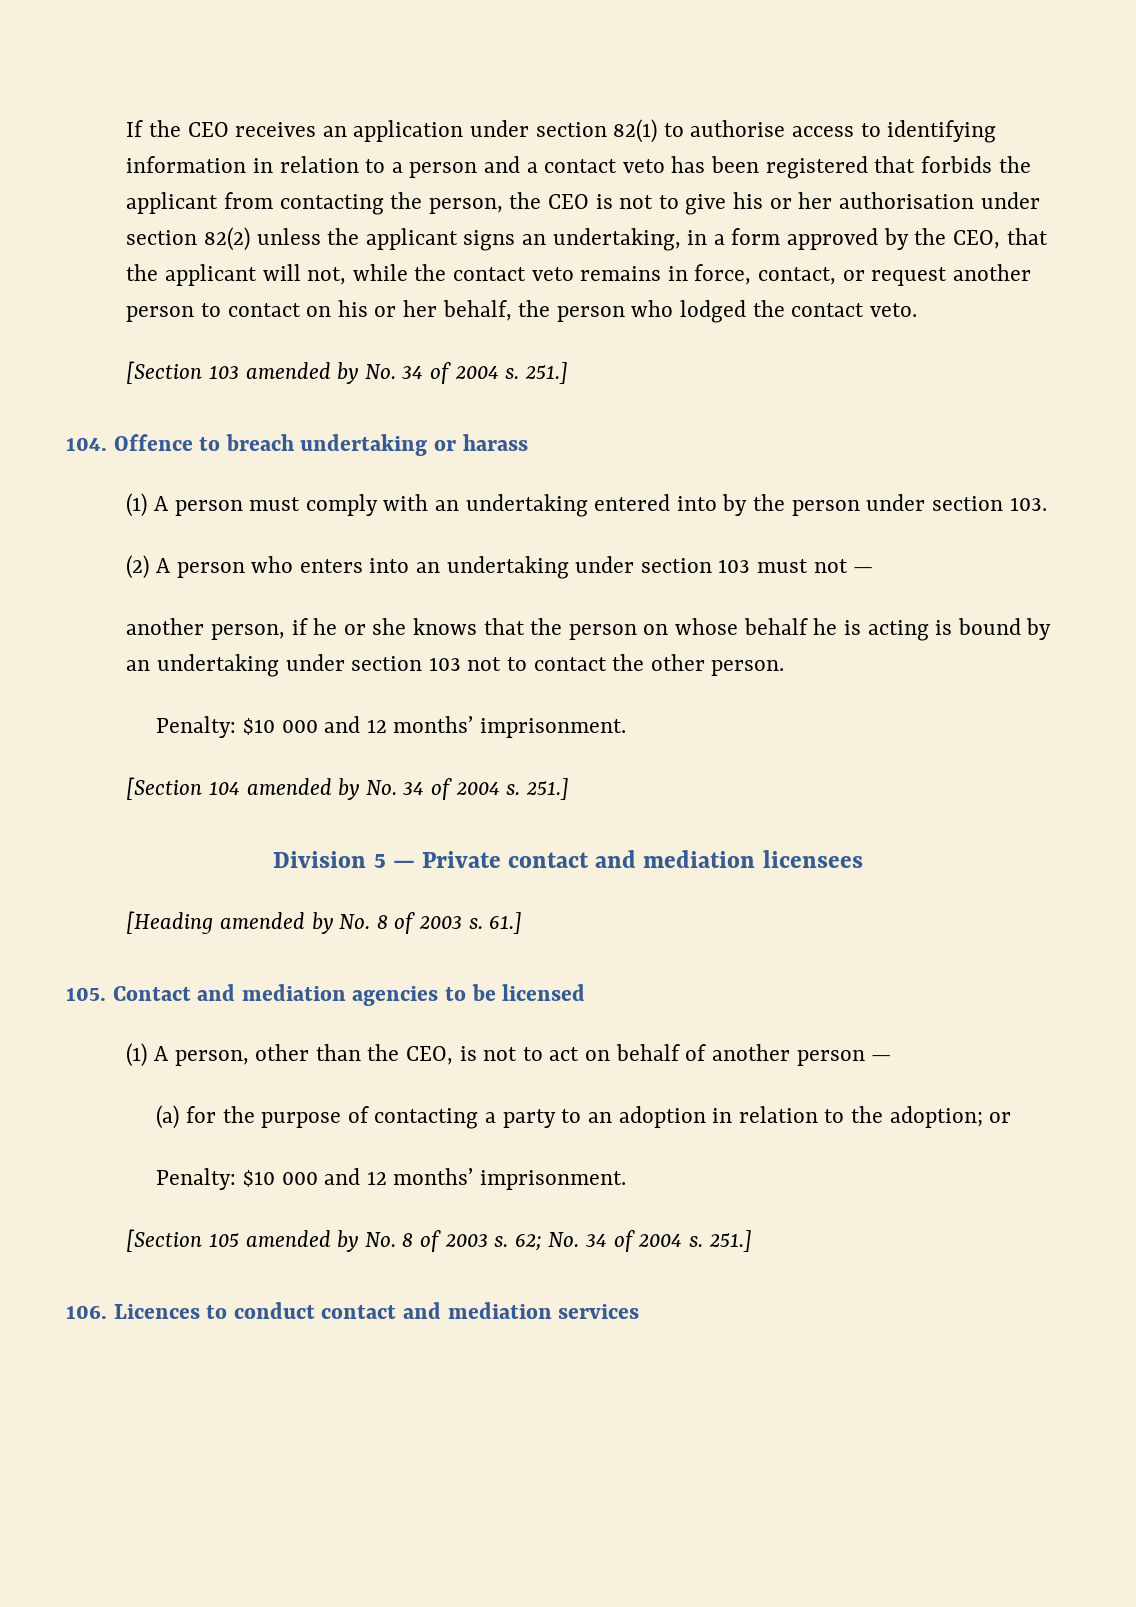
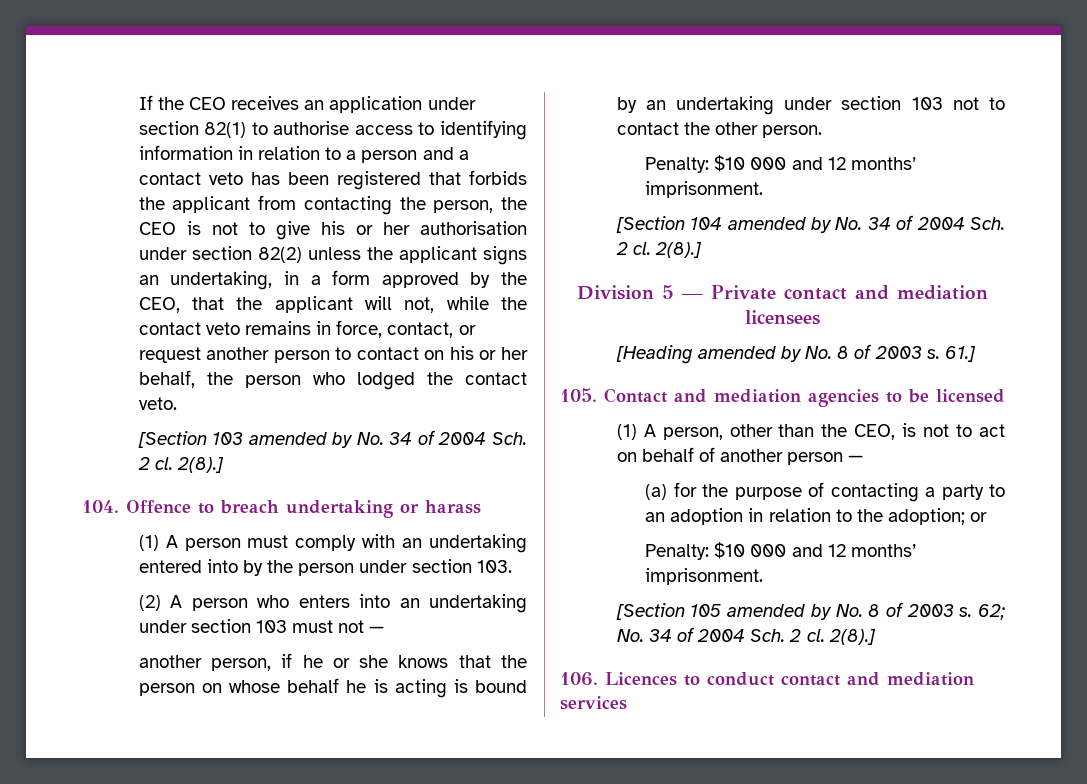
[505,362,568,384] s. 251.] -> [491,432,527,445] [137,457,225,473] Sch. 2 cl. 2(8).]
[506,778,569,800] s. 251.] -> [969,217,1005,230] [615,242,703,258] Sch. 2 cl. 2(8).]
[688,1230,752,1252] s. 251.] -> [750,629,876,645] Sch. 2 cl. 2(8).]

